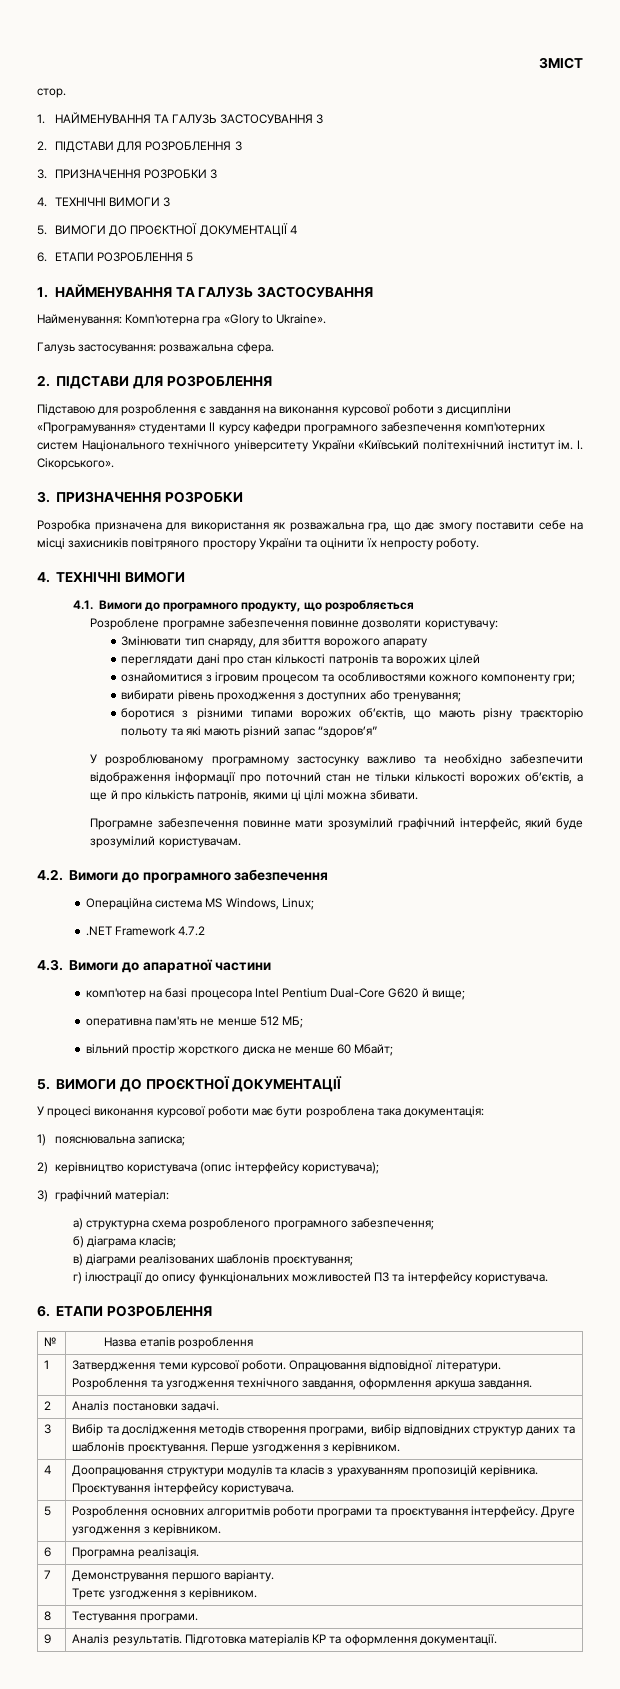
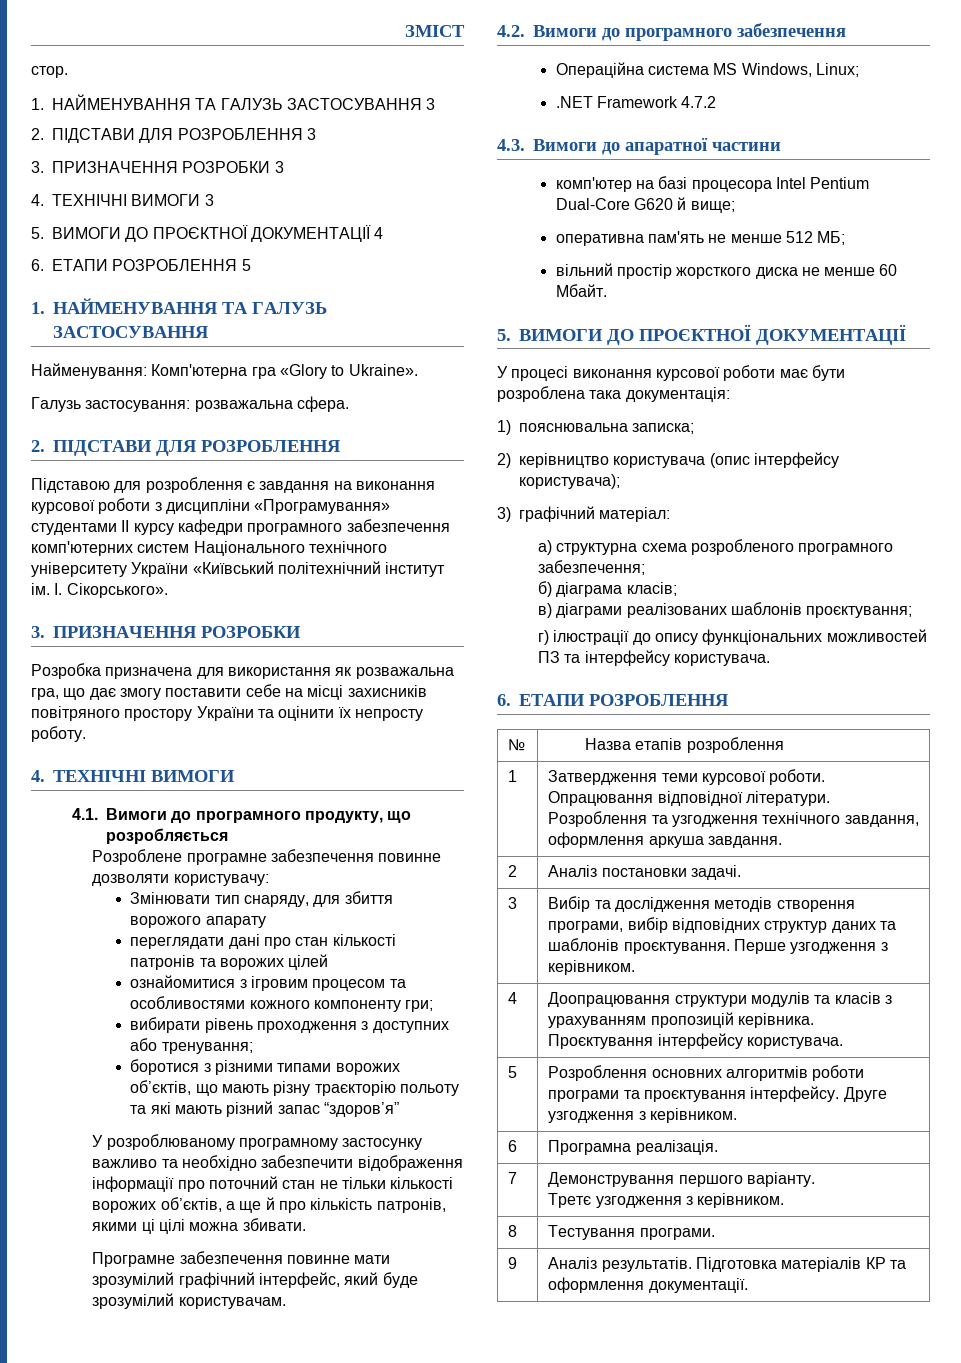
[354,1044,394,1056] Мбайт; -> [555,284,607,297] Мбайт.

